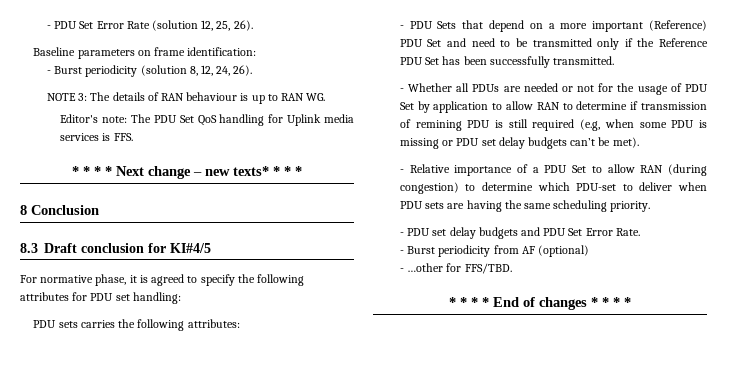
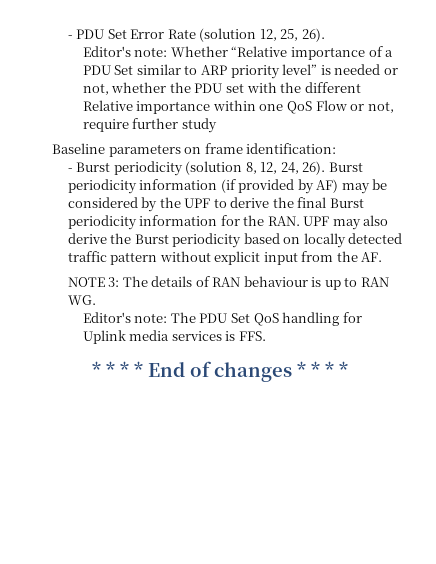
(253, 25) none -> [82,46,394,60] [82,64,398,79] [82,82,361,95] [82,100,394,114] [82,118,217,133] // Editor's note: Whether “Relative importance of a PDU Set similar to ARP priority level” is needed or not, whether the PDU set with the different Relative importance within one QoS Flow or not, require further study
(253, 70) none -> [328,162,363,172] [67,179,388,194] [67,197,364,212] [67,215,389,230] [67,233,403,248] [67,251,383,265] Burst periodicity information (if provided by AF) may be considered by the UPF to derive the final Burst periodicity information for the RAN. UPF may also derive the Burst periodicity based on locally detected traffic pattern without explicit input from the AF.
[72,166,302,179] [20,205,99,215] [20,243,211,253] [20,274,305,286] [20,292,181,304] [33,319,240,331] [399,20,707,32] [399,38,708,50] [399,56,614,68] [399,83,708,95] [399,101,707,113] [399,119,707,131] [399,137,639,149] [399,164,707,176] [399,182,707,194] [399,200,651,212] [399,227,640,239] [399,245,589,257] [399,263,512,274] // * * * * Next change – new texts* * * * // 8 Conclusion // 8.3 Draft conclusion for KI#4/5 // For normative phase, it is agreed to specify the following attributes for PDU set handling: // PDU sets carries the following attributes: // - PDU Sets that depend on a more important (Reference) PDU Set and need to be transmitted only if the Reference PDU Set has been successfully transmitted. // - Whether all PDUs are needed or not for the usage of PDU Set by application to allow RAN to determine if transmission of remining PDU is still required (e.g, when some PDU is missing or PDU set delay budgets can’t be met). // - Relative importance of a PDU Set to allow RAN (during congestion) to determine which PDU-set to deliver when PDU sets are having the same scheduling priority. // - PDU set delay budgets and PDU Set Error Rate. // - Burst periodicity from AF (optional) // - …other for FFS/TBD. -> (266, 336) none

